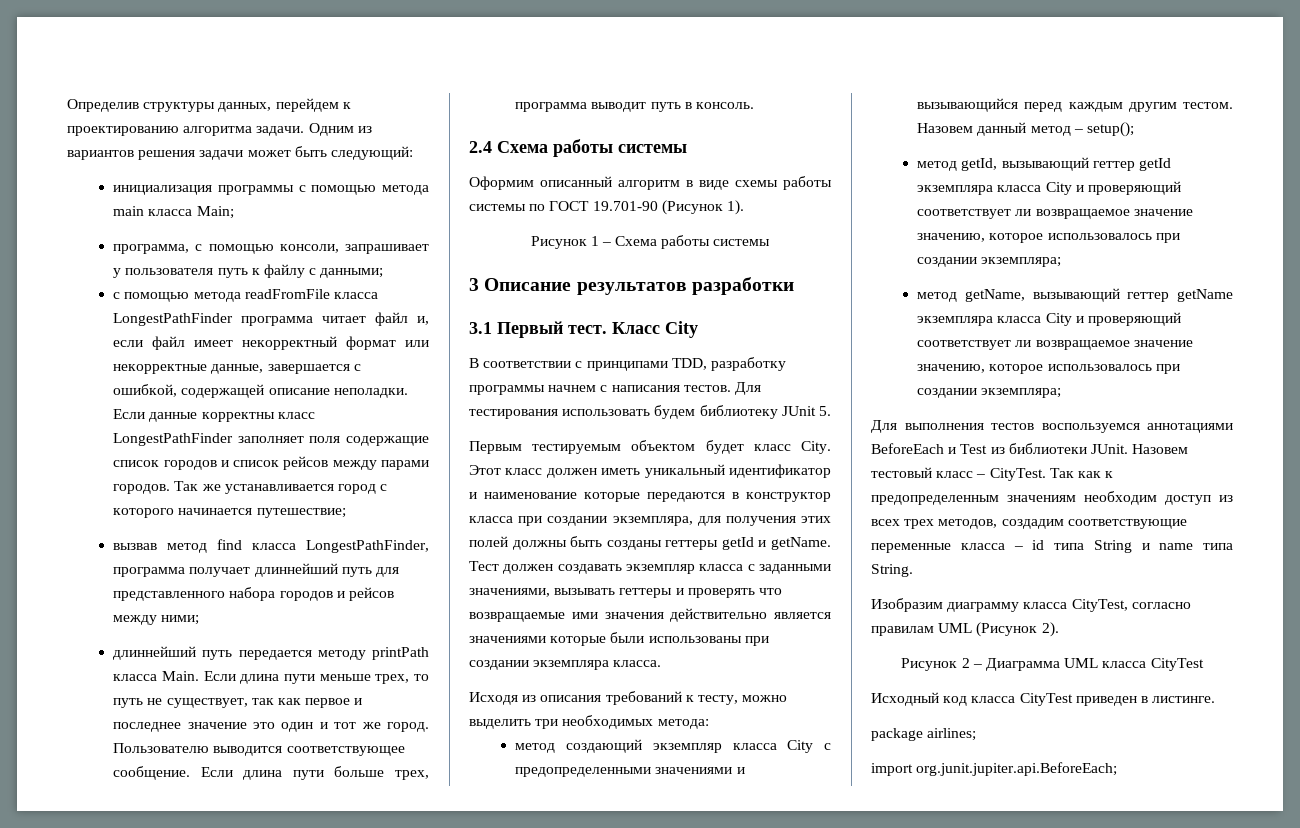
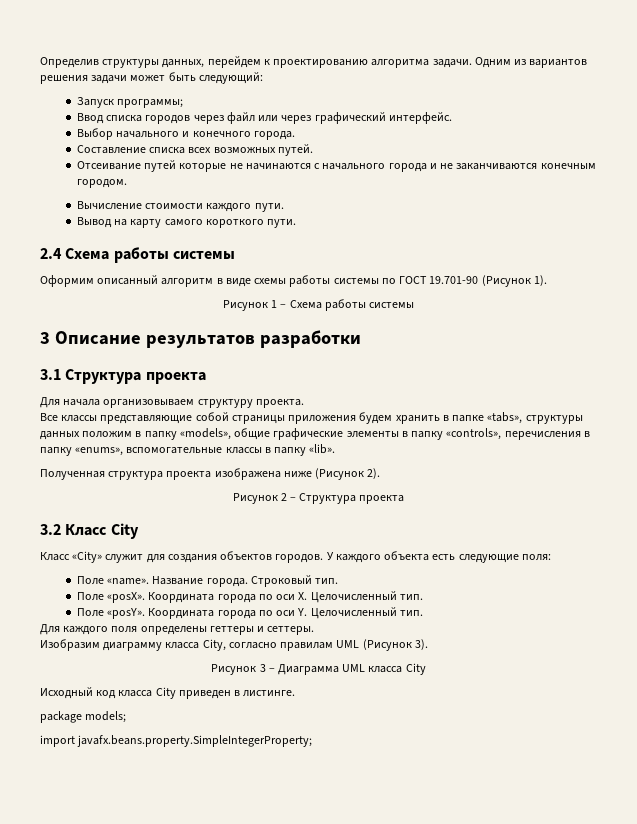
[113,185,429,195] [113,206,234,219] [113,244,429,254] [113,264,384,278] [113,289,379,302] [113,312,429,326] [113,336,430,350] [113,364,361,374] [113,384,408,398] [113,409,315,422] [113,433,429,446] [113,456,429,470] [113,481,388,494] [113,508,346,518] [113,539,429,553] [113,563,400,577] [113,587,395,601] [113,615,200,625] [113,646,429,660] [113,671,430,684] [113,698,363,708] [113,722,430,732] [113,743,405,756] [113,766,429,780] [515,102,755,112] инициализация программы с помощью метода main класса Main; // программа, с помощью консоли, запрашивает у пользователя путь к файлу с данными; // с помощью метода readFromFile класса LongestPathFinder программа читает файл и, если файл имеет некорректный формат или некорректные данные, завершается с ошибкой, содержащей описание неполадки. Если данные корректны класс LongestPathFinder заполняет поля содержащие список городов и список рейсов между парами городов. Так же устанавливается город с которого начинается путешествие; // вызвав метод find класса LongestPathFinder, программа получает длиннейший путь для представленного набора городов и рейсов между ними; // длиннейший путь передается методу printPath класса Main. Если длина пути меньше трех, то путь не существует, так как первое и последнее значение это один и тот же город. Пользователю выводится соответствующее сообщение. Если длина пути больше трех, программа выводит путь в консоль. -> [76,97,184,108] [76,112,452,124] [76,128,295,140] [76,144,313,156] [76,160,596,172] [76,179,127,188] [76,201,284,212] [76,217,297,228] Запуск программы; // Ввод списка городов через файл или через графический интерфейс. // Выбор начального и конечного города. // Составление списка всех возможных путей. // Отсеивание путей которые не начинаются с начального города и не заканчиваются конечным городом. // Вычисление стоимости каждого пути. // Вывод на карту самого короткого пути.
[497,321,698,338] [469,357,786,371] [469,382,761,395] [469,405,831,419] [469,440,831,454] [469,464,831,478] [469,492,831,502] [469,516,831,526] [469,536,831,550] [469,561,831,574] [469,588,782,598] [469,608,831,622] [469,632,769,646] [469,660,662,670] [469,691,788,705] [469,715,709,729] [515,739,831,753] [515,767,745,777] [917,98,1233,112] [917,122,1135,137] [917,157,1172,171] [917,181,1182,195] [917,209,1193,219] [917,233,1180,243] [917,257,1062,267] [917,288,1233,302] [917,312,1182,326] [917,340,1193,350] [917,364,1180,374] [917,388,1062,398] [871,420,1233,433] [871,443,1189,454] [871,467,1114,481] [871,491,1233,505] [871,519,1187,529] [871,540,1233,553] [871,564,913,577] [871,598,1191,612] [871,623,973,636] Первый тест. Класс City // В соответствии с принципами TDD, разработку программы начнем с написания тестов. Для тестирования использовать будем библиотеку JUnit 5. // Первым тестируемым объектом будет класс City. Этот класс должен иметь уникальный идентификатор и наименование которые передаются в конструктор класса при создании экземпляра, для получения этих полей должны быть созданы геттеры getId и getName. Тест должен создавать экземпляр класса с заданными значениями, вызывать геттеры и проверять что возвращаемые ими значения действительно является значениями которые были использованы при создании экземпляра класса. // Исходя из описания требований к тесту, можно выделить три необходимых метода: // метод создающий экземпляр класса City с предопределенными значениями и вызывающийся перед каждым другим тестом. Назовем данный метод – setup(); // метод getId, вызывающий геттер getId экземпляра класса City и проверяющий соответствует ли возвращаемое значение значению, которое использовалось при создании экземпляра; // метод getName, вызывающий геттер getName экземпляра класса City и проверяющий соответствует ли возвращаемое значение значению, которое использовалось при создании экземпляра; // Для выполнения тестов воспользуемся аннотациями BeforeEach и Test из библиотеки JUnit. Назовем тестовый класс – CityTest. Так как к предопределенным значениям необходим доступ из всех трех методов, создадим соответствующие переменные класса – id типа String и name типа String. // Изобразим диаграмму класса CityTest, согласно правилам UML -> [65,369,206,384] [40,397,304,408] [40,412,583,424] [40,428,590,440] [40,444,336,456] [40,468,312,480] Структура проекта // Для начала организовываем структуру проекта. // Все классы представляющие собой страницы приложения будем хранить в папке «tabs», структуры данных положим в папку «models», общие графические элементы в папку «controls», перечисления в папку «enums», вспомогательные классы в папку «lib». // Полученная структура проекта изображена ниже
(982, 666) none -> [299,493,405,504] [40,523,139,539] [40,551,551,563] [76,575,339,587] [76,591,423,603] [76,607,423,619] [40,624,315,635] [40,639,428,651] [211,664,275,675] Структура проекта // 3.2 Класс City // Класс «City» служит для создания объектов городов. У каждого объекта есть следующие поля: // Поле «name». Название города. Строковый тип. // Поле «posX». Координата города по оси X. Целочисленный тип. // Поле «posY». Координата города по оси Y. Целочисленный тип. // Для каждого поля определены геттеры и сеттеры. // Изобразим диаграмму класса City, согласно правилам UML (Рисунок 3). // Рисунок 3 –
[1150,658,1204,671] CityTest -> [405,663,426,675] City
[1019,693,1073,706] CityTest -> [155,687,176,699] City
[927,728,977,741] airlines; -> [85,711,127,723] models;
[916,762,1118,776] org.junit.jupiter.api.BeforeEach; -> [77,735,313,747] javafx.beans.property.SimpleIntegerProperty;

